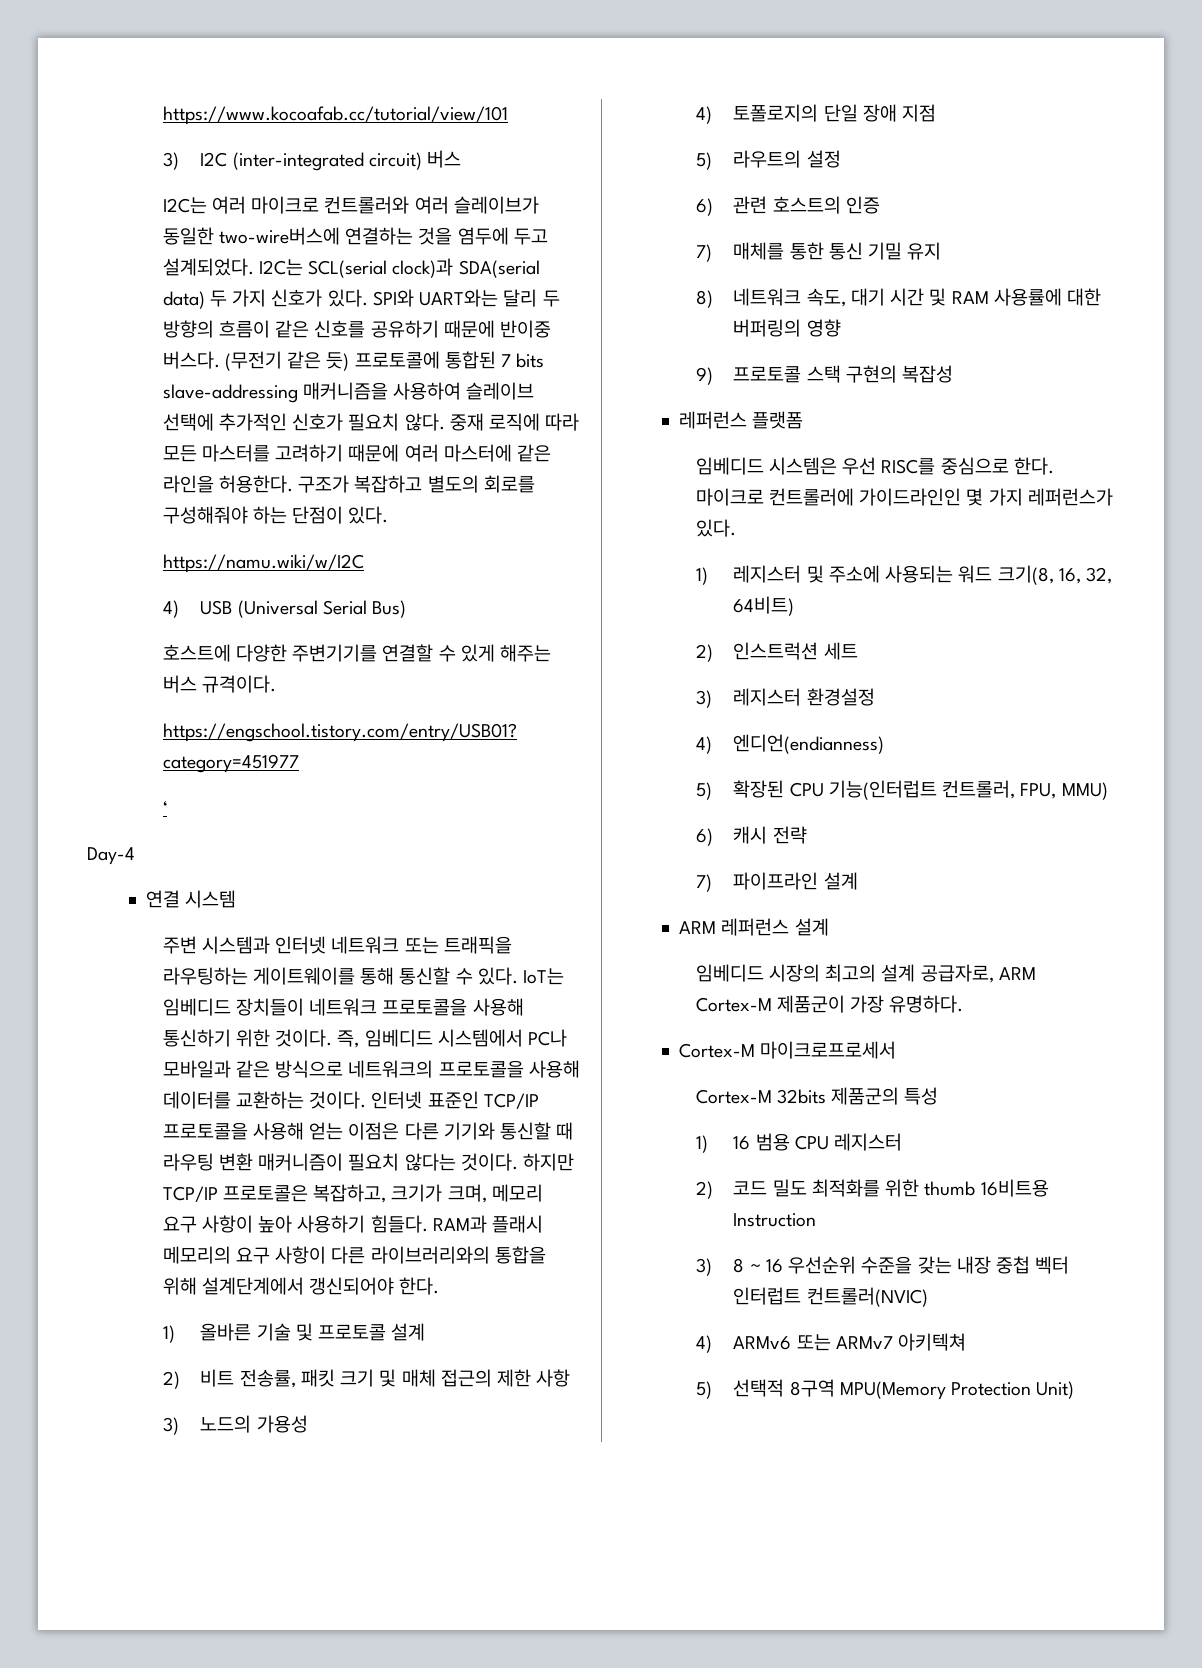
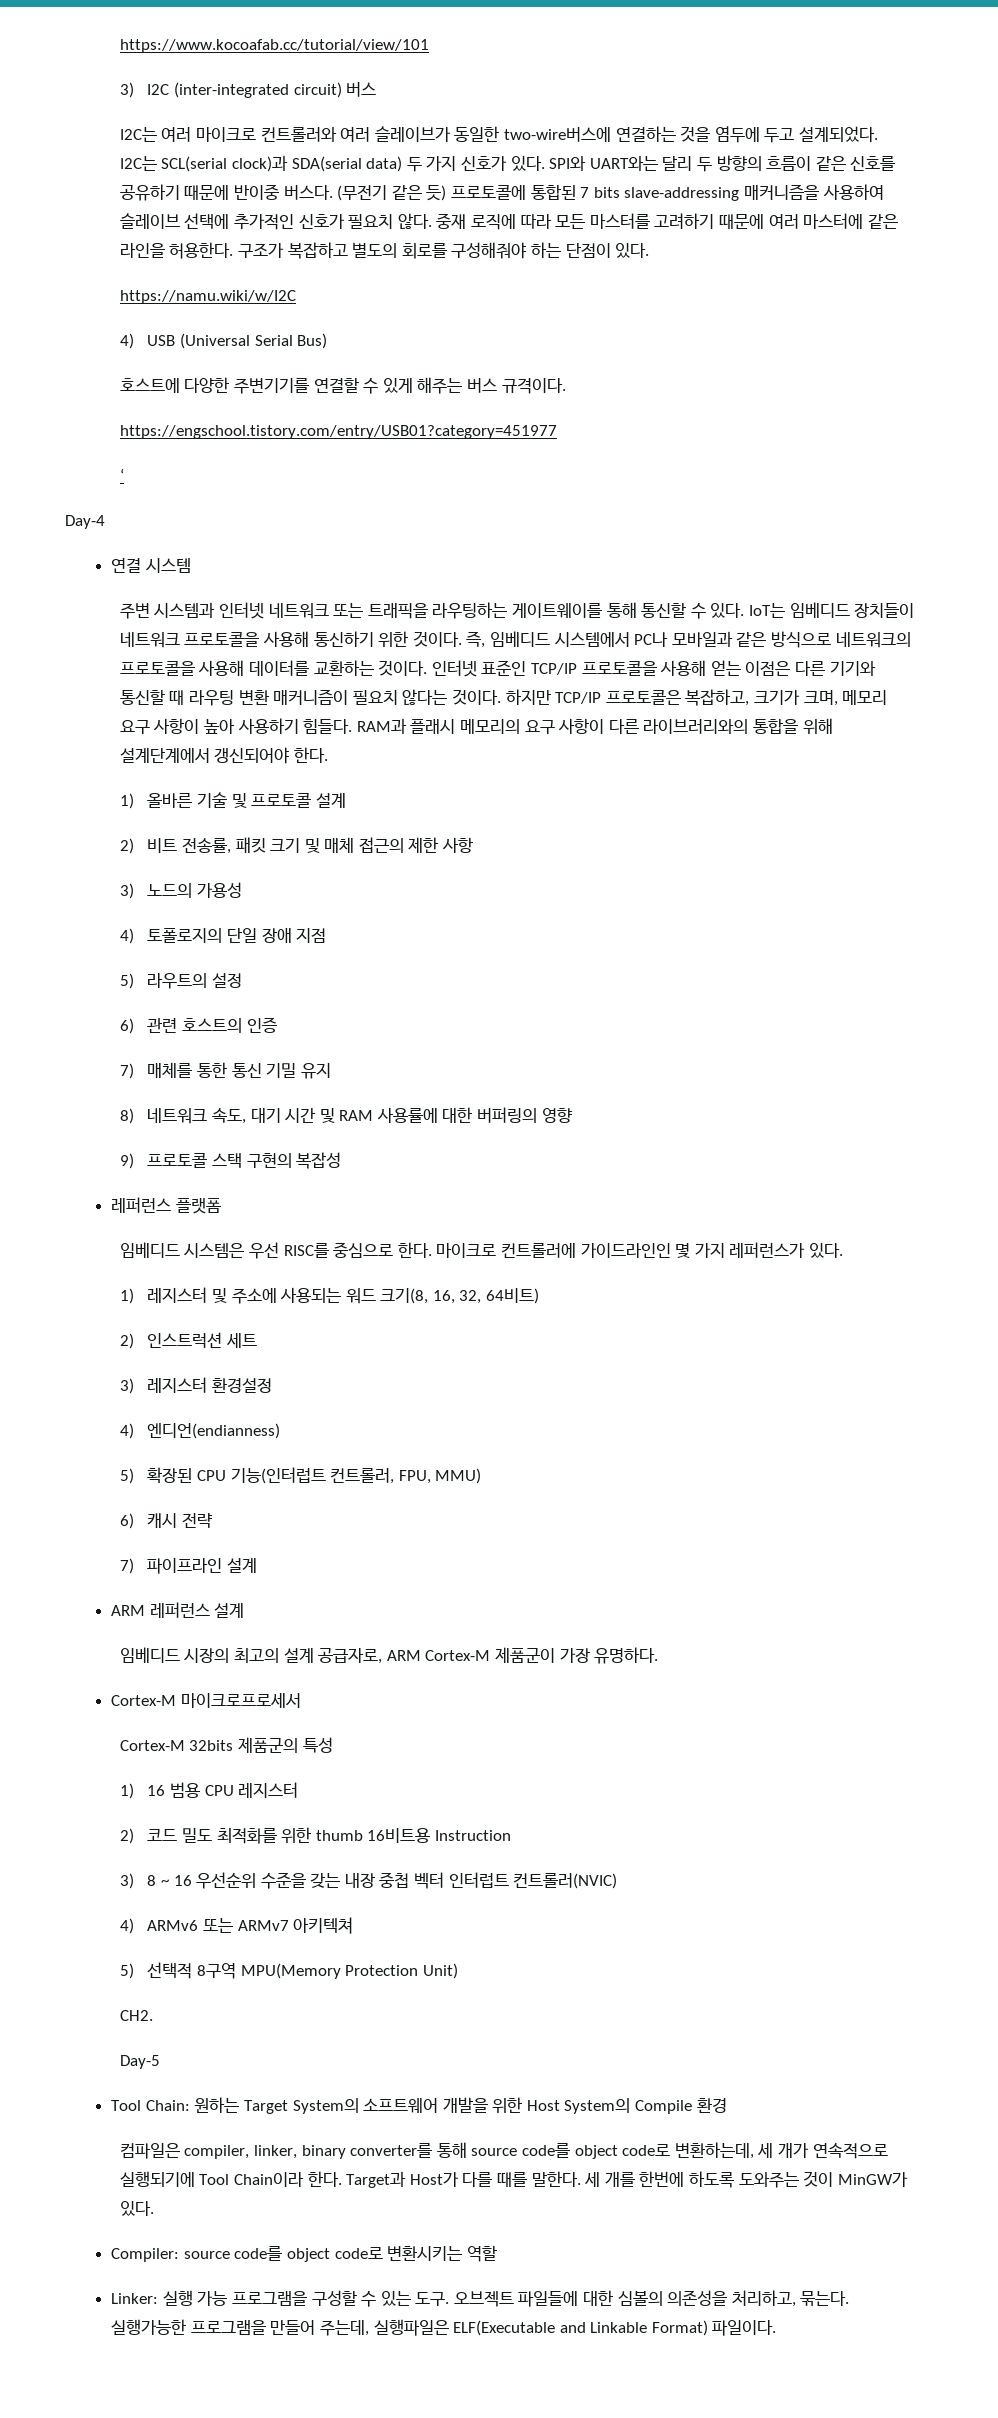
(1075, 1390) none -> [119,2010,153,2021] [119,2055,160,2069] [111,2097,727,2114] [119,2142,888,2159] [119,2171,908,2188] [119,2201,154,2216] [111,2245,497,2262] [111,2290,850,2307] [111,2319,777,2336] // CH2. // Day-5 // Tool Chain: 원하는 Target System의 소프트웨어 개발을 위한 Host System의 Compile 환경 // 컴파일은 compiler, linker, binary converter를 통해 source code를 object code로 변환하는데, 세 개가 연속적으로 실행되기에 Tool Chain이라 한다. Target과 Host가 다를 때를 말한다. 세 개를 한번에 하도록 도와주는 것이 MinGW가 있다. // Compiler: source code를 object code로 변환시키는 역할 // Linker: 실행 가능 프로그램을 구성할 수 있는 도구. 오브젝트 파일들에 대한 심볼의 의존성을 처리하고, 묶는다. 실행가능한 프로그램을 만들어 주는데, 실행파일은 ELF(Executable and Linkable Format) 파일이다.

